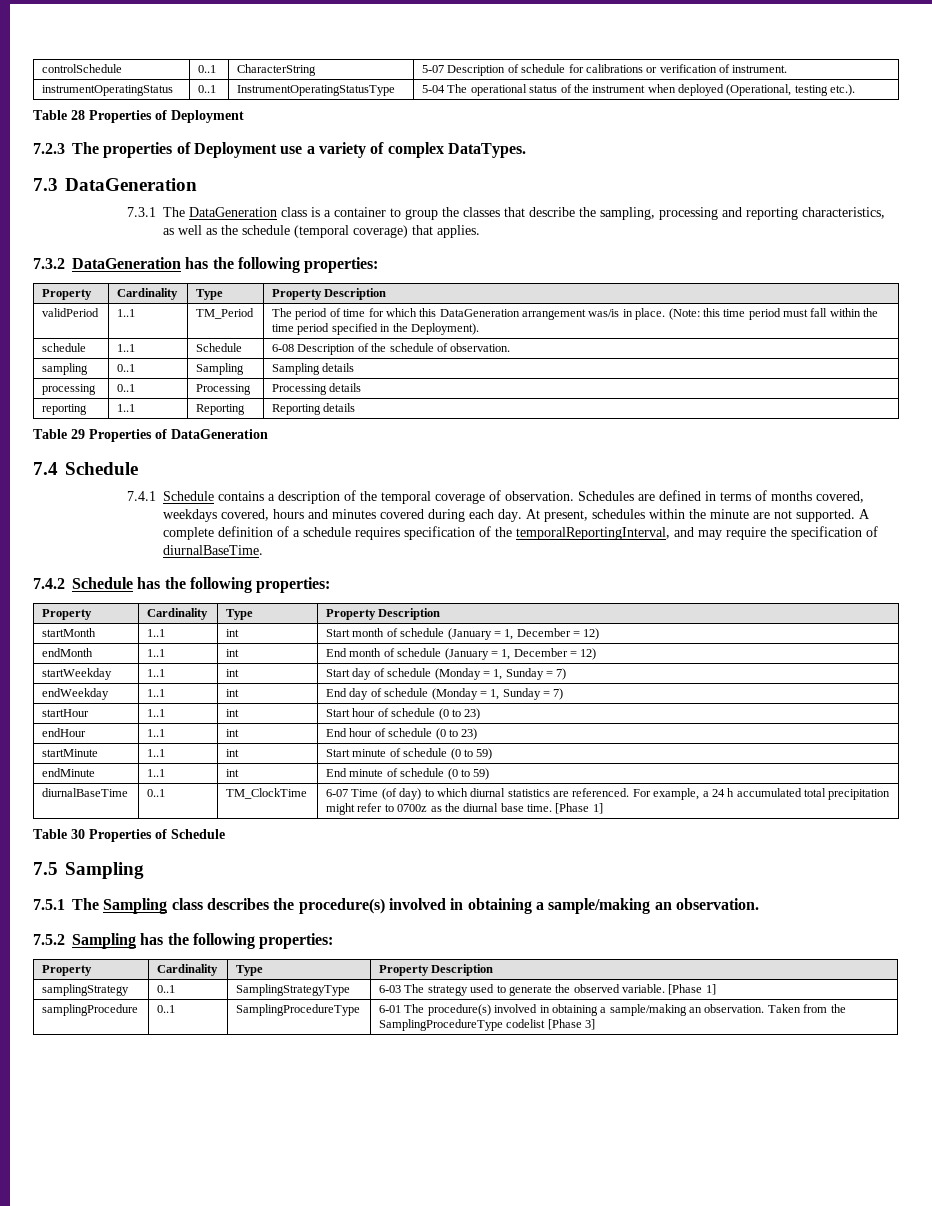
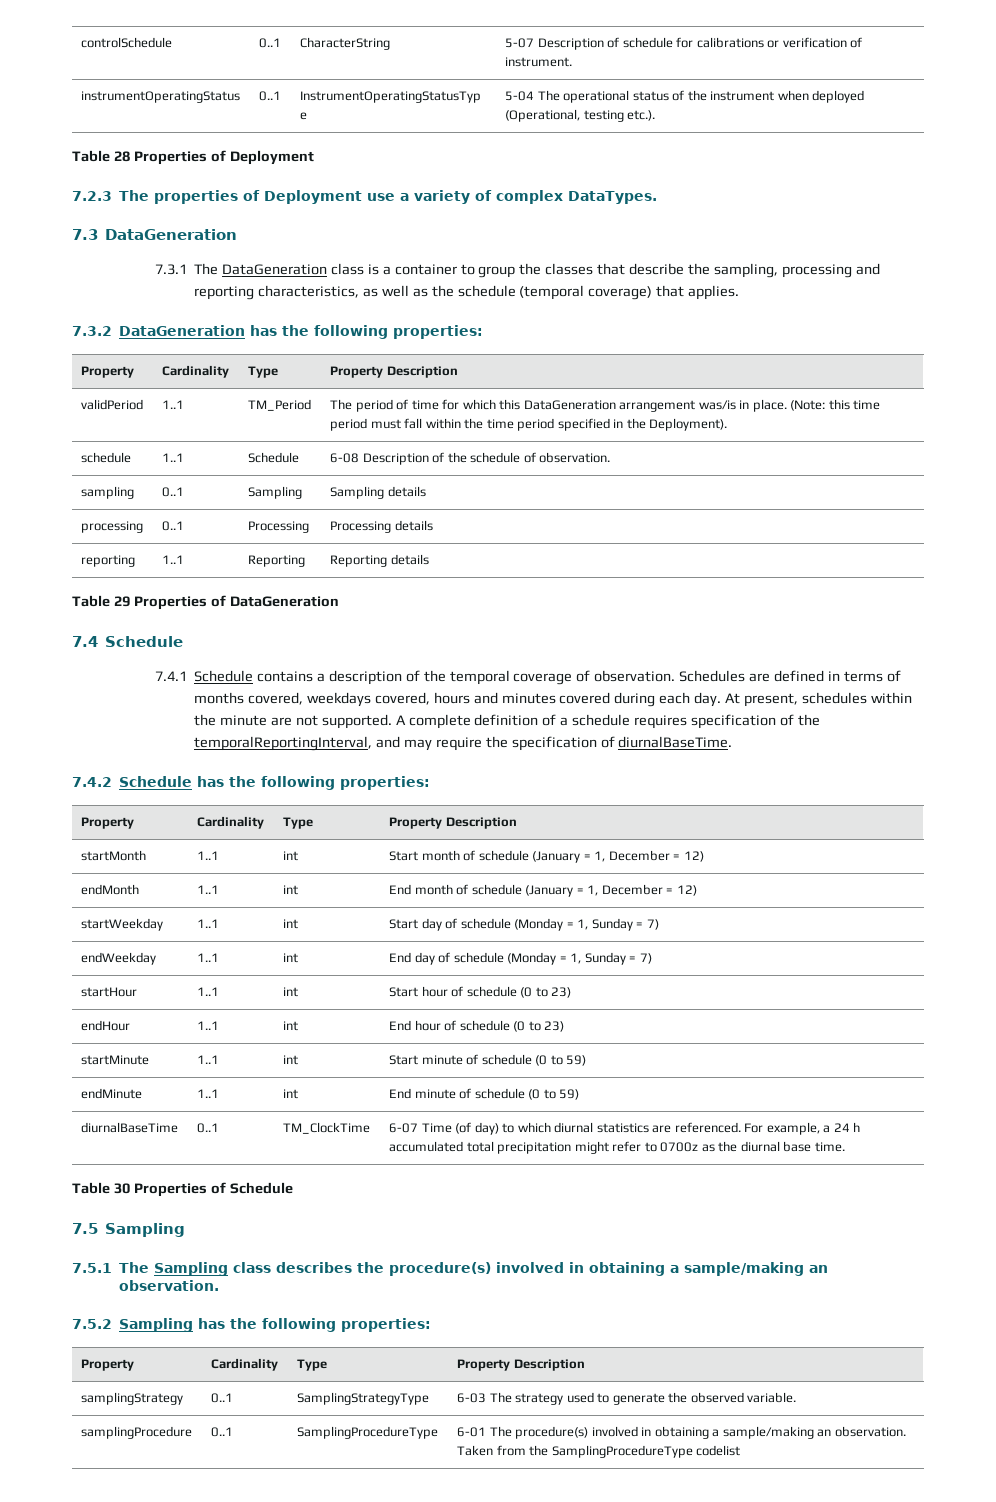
[555,803,603,814] [Phase 1] -> (845, 1147) none
[668,984,716,995] [Phase 1] -> (797, 1397) none
[547,1019,596,1030] [Phase 3] -> (741, 1450) none

